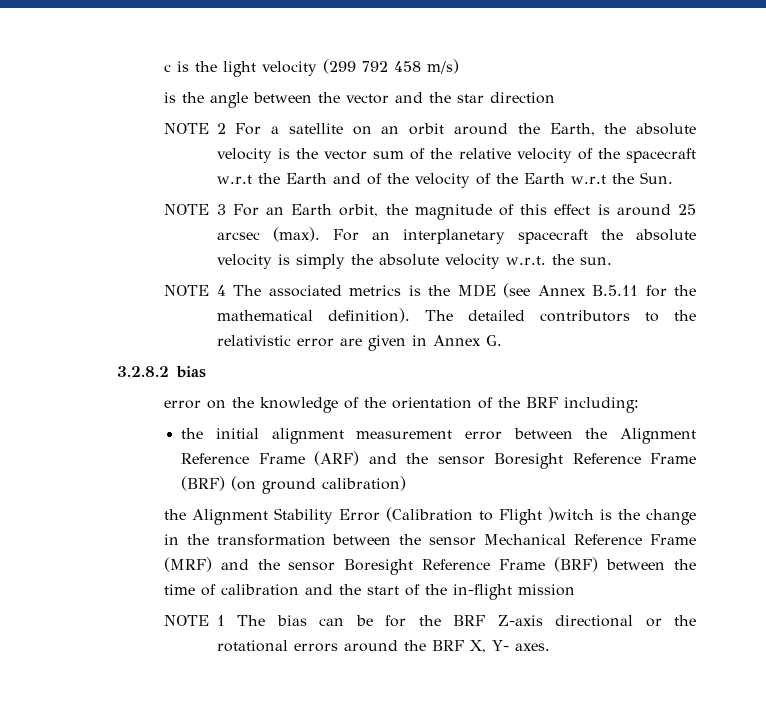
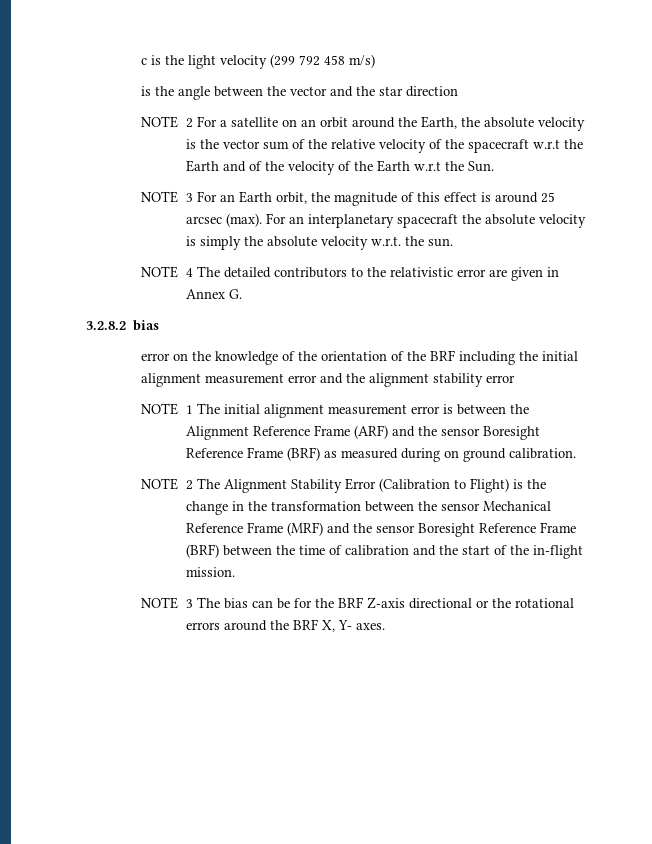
[268,283,697,298] [216,308,453,323] associated metrics is the MDE (see Annex B.5.11 for the mathematical definition). The -> (220, 271) none
[563,397,639,413] including: // -> [459,351,516,365] including
(502, 435) none -> [320,373,516,387] [141,403,453,418] and the alignment stability error // NOTE 1 The initial alignment measurement error is
[231,476,407,494] [163,509,186,520] (on ground calibration) // the -> [323,448,576,462] [141,478,220,490] as measured during on ground calibration. // NOTE 2 The
[498,507,594,525] Flight )witch -> [469,478,509,493] Flight)
[517,584,575,596] [163,615,225,626] mission // NOTE 1 -> [185,567,235,577] [141,597,193,609] mission. // NOTE 3

